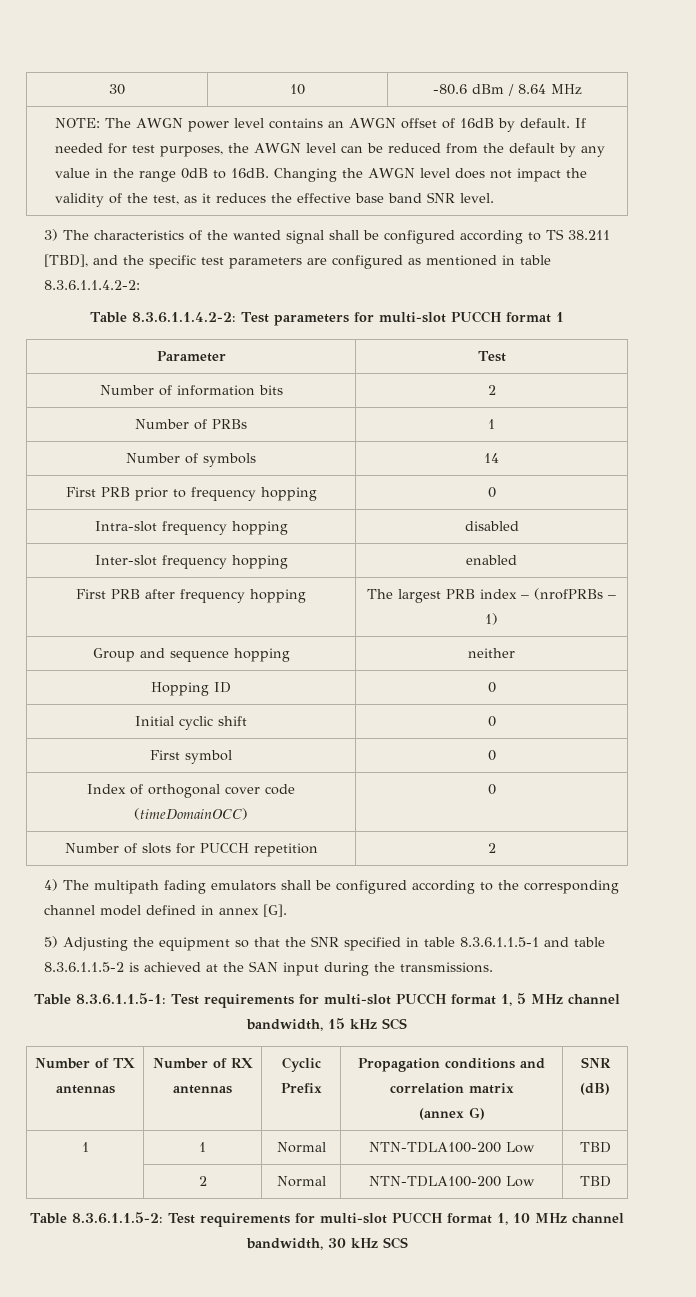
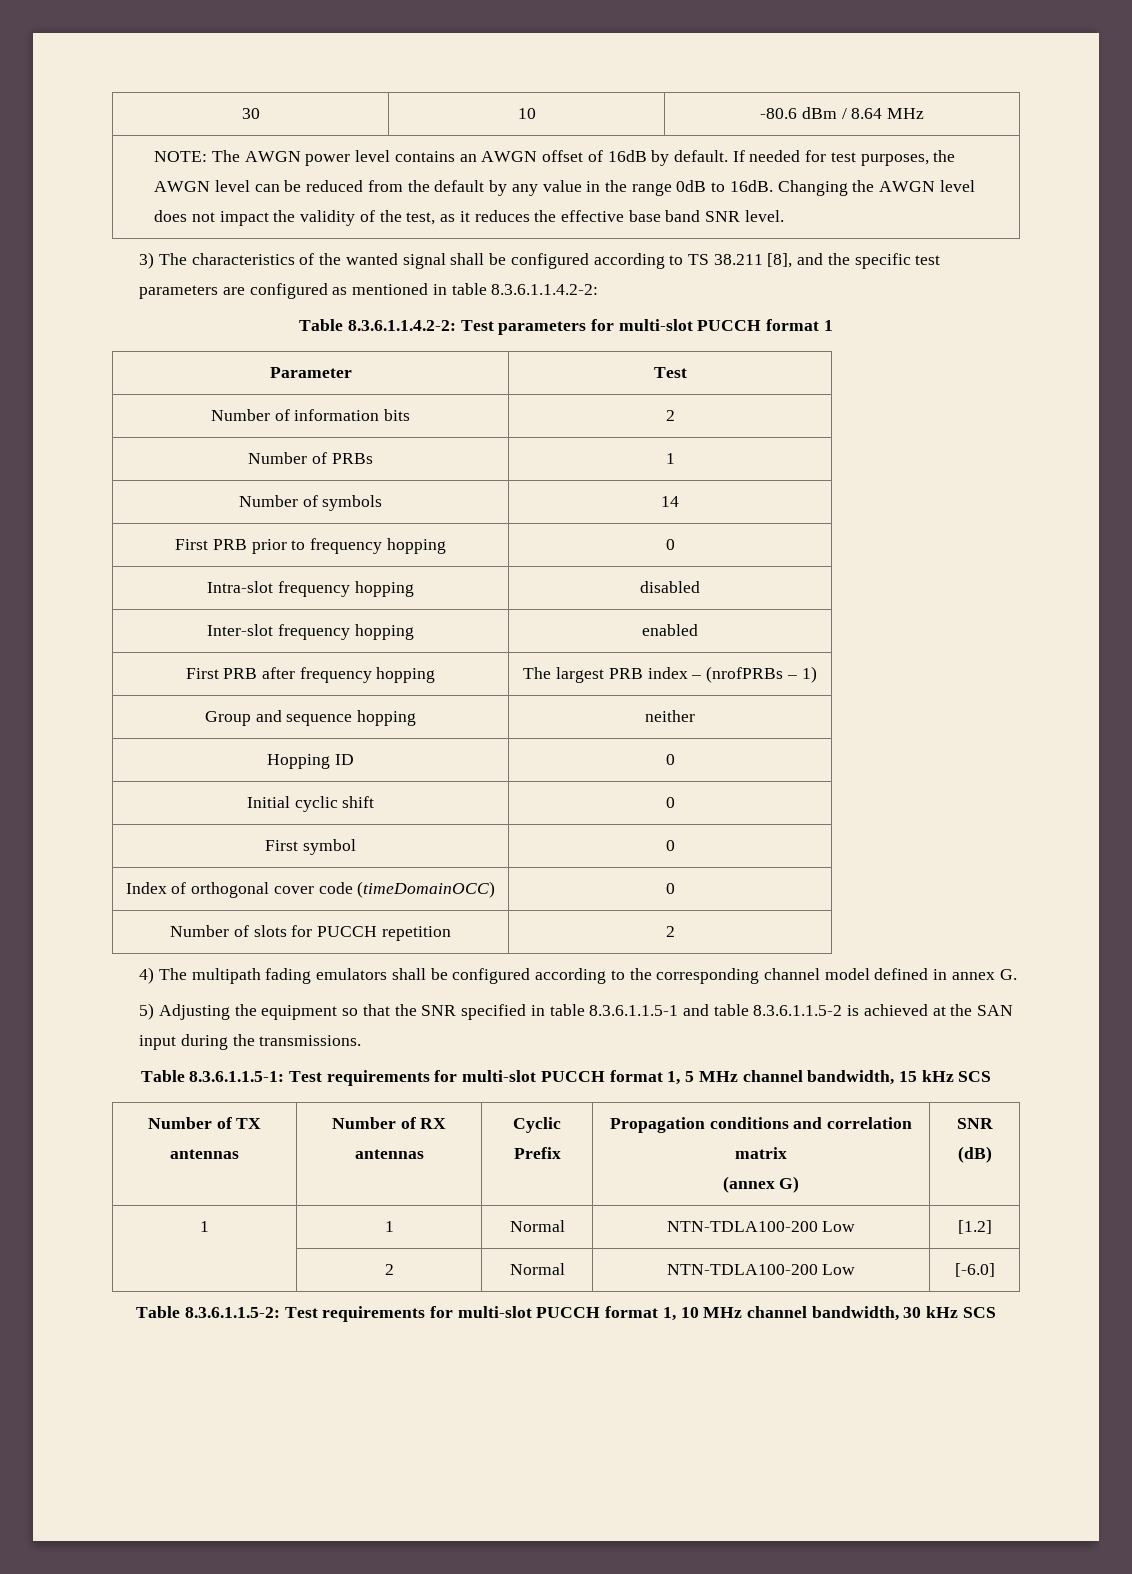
[44,254,89,267] [TBD], -> [767,253,793,268] [8],
[263,904,288,917] [G]. -> [999,969,1017,980] G.
[579,1142,611,1153] TBD -> [957,1220,992,1234] [1.2]
[579,1176,611,1187] TBD -> [954,1263,995,1277] [-6.0]

